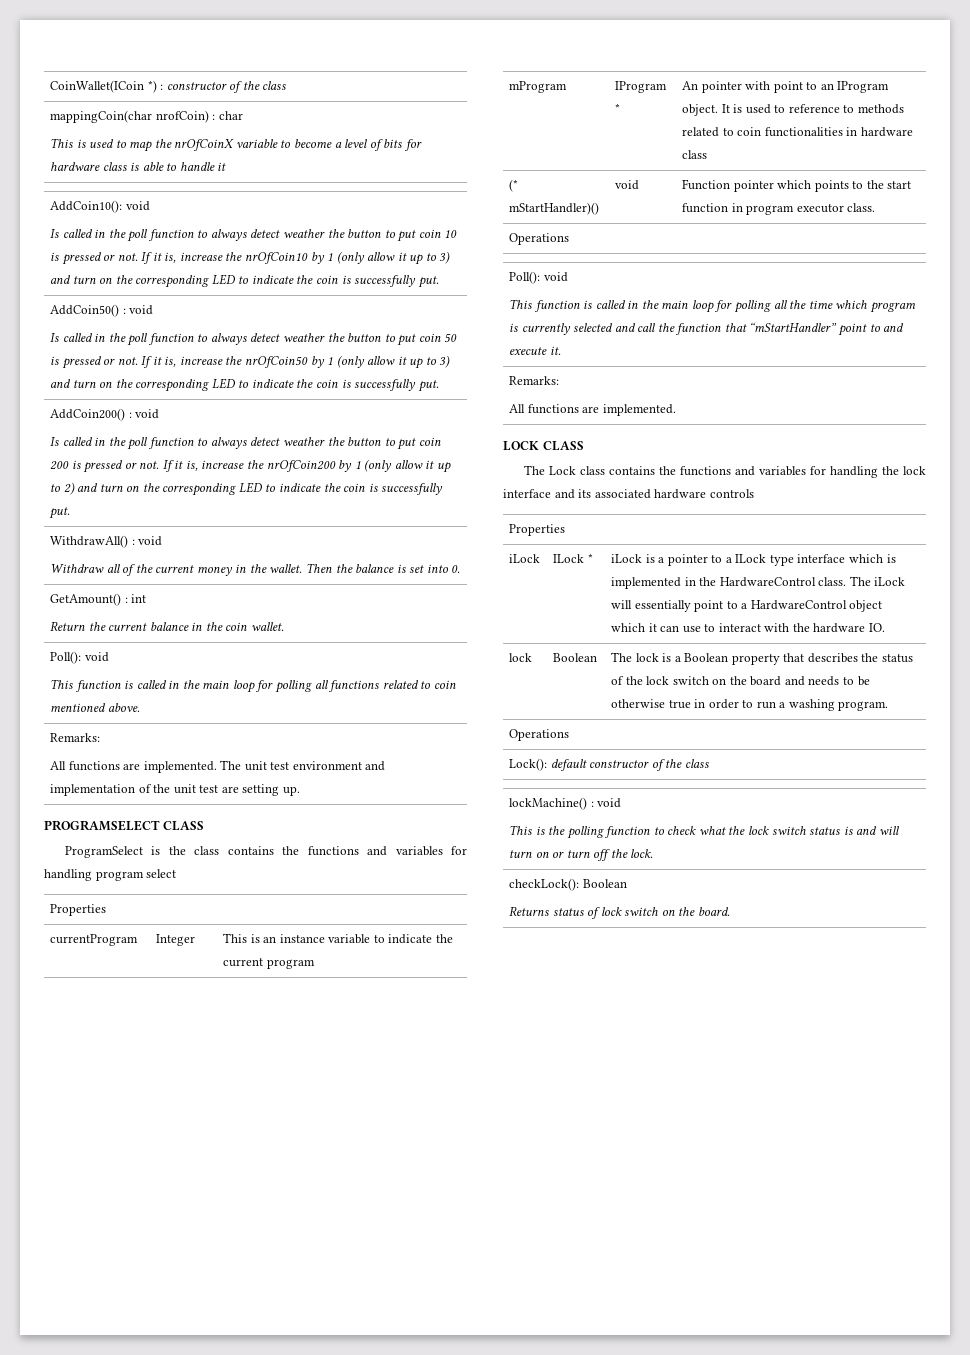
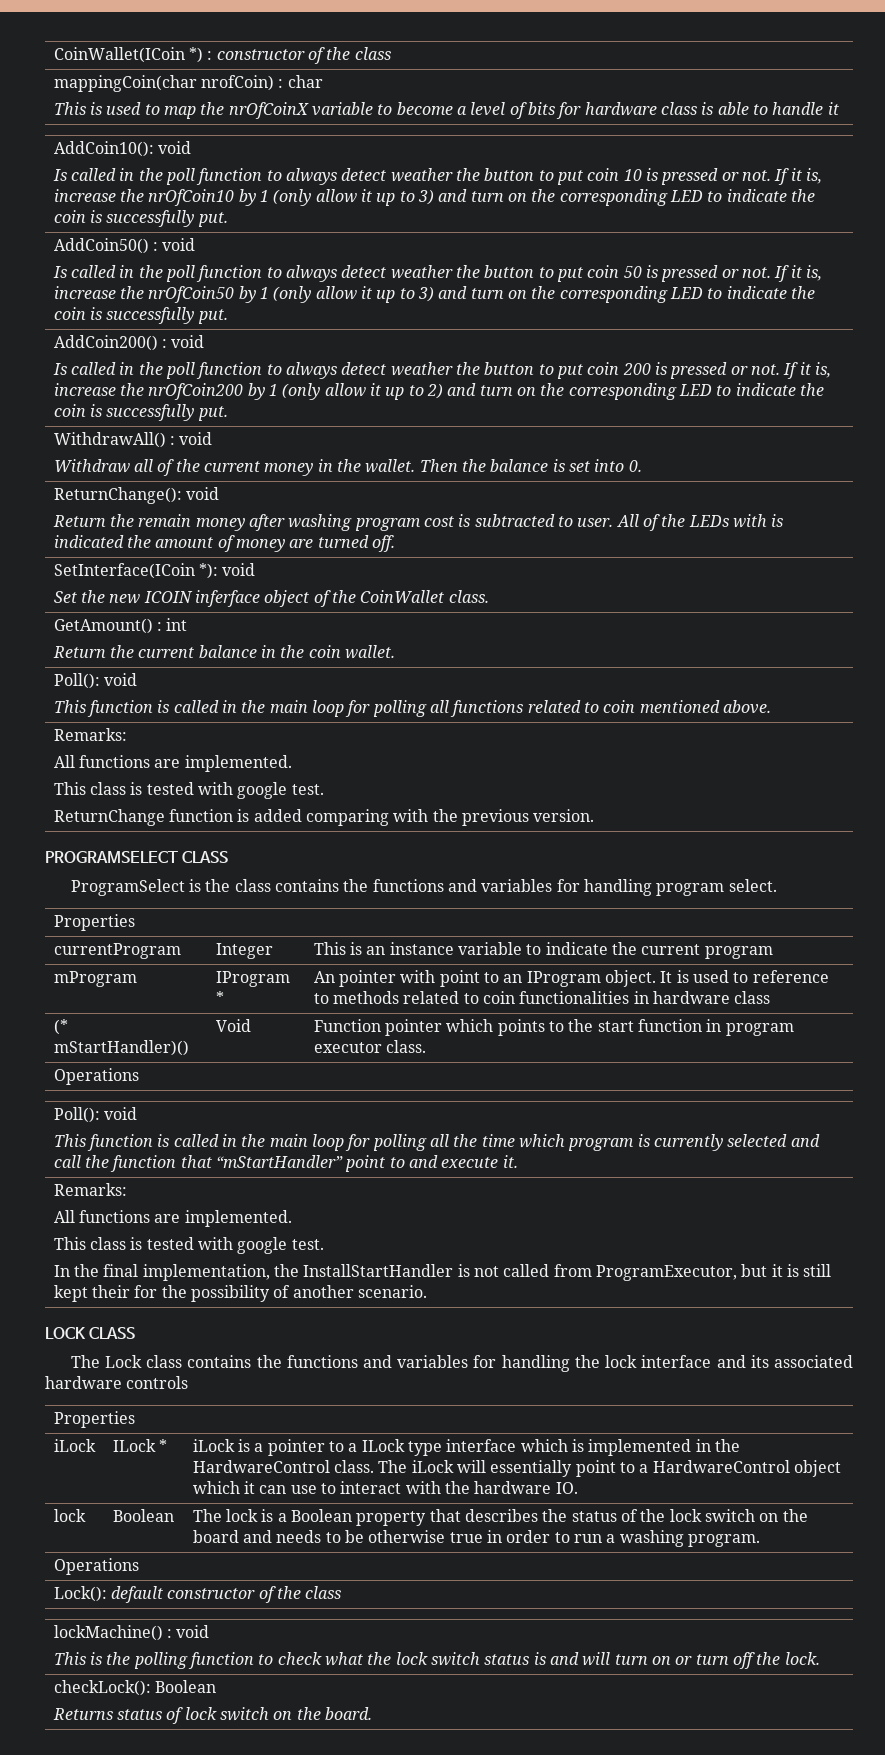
(461, 569) none -> [53,487,220,504] [52,514,784,531] [53,535,396,552] [53,563,256,579] [53,590,489,607] // ReturnChange(): void // Return the remain money after washing program cost is subtracted to user. All of the LEDs with is indicated the amount of money are turned off. // SetInterface(ICoin *): void // Set the new ICOIN inferface object of the CoinWallet class.
[220,760,386,771] [50,784,300,796] The unit test environment and implementation of the unit test are setting up. -> [53,782,324,799] [53,809,595,826] // This class is tested with google test. // ReturnChange function is added comparing with the previous version.
[146,869,177,878] select -> [728,879,777,892] select.
[615,180,640,190] void -> [215,1019,251,1032] Void
(676, 410) none -> [53,1237,324,1254] [53,1264,832,1281] [53,1285,428,1302] // This class is tested with google test. // In the final implementation, the InstallStartHandler is not called from ProgramExecutor, but it is still kept their for the possibility of another scenario.

